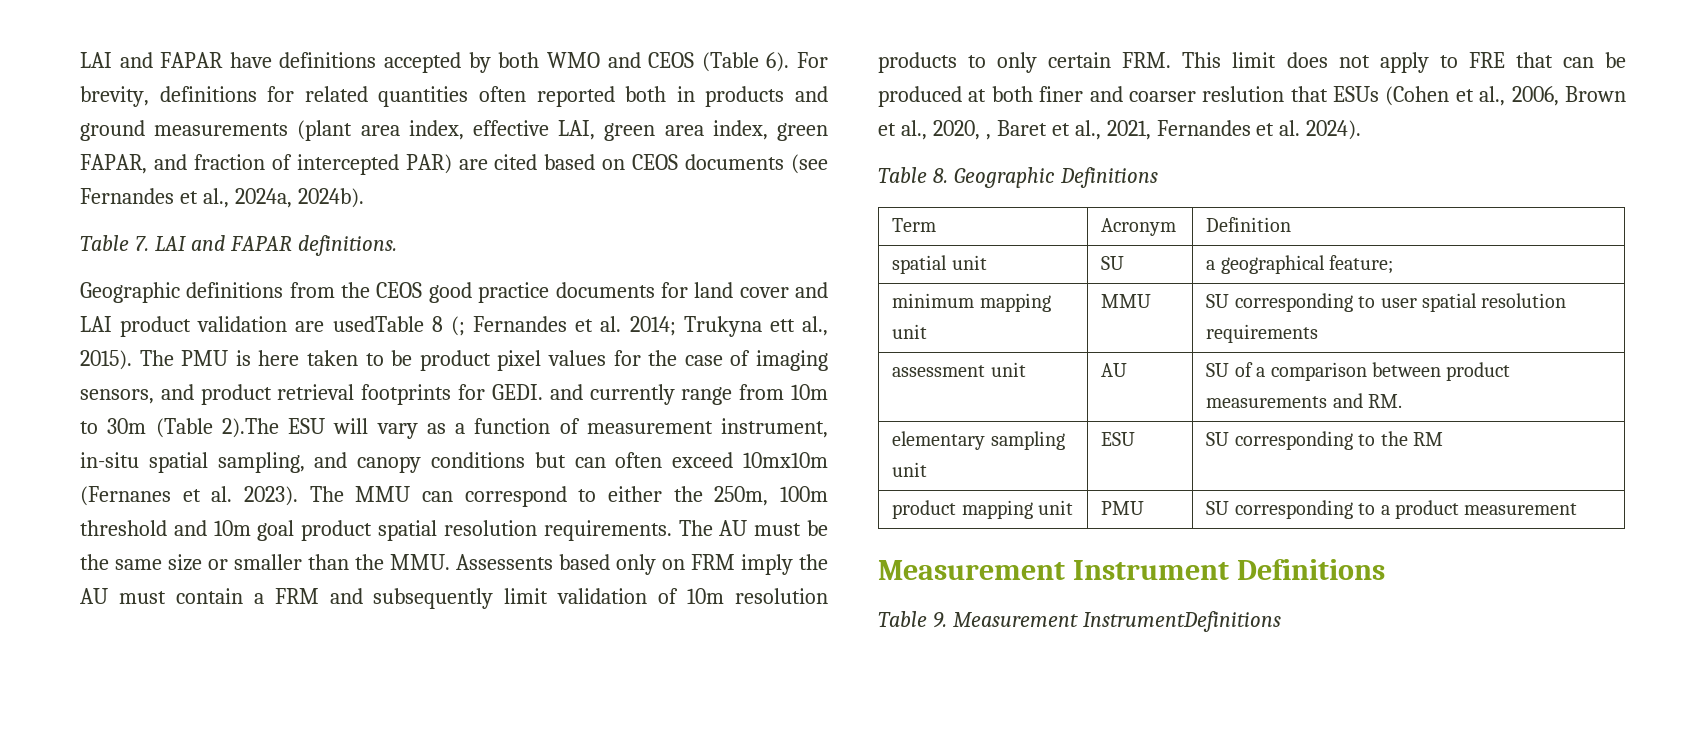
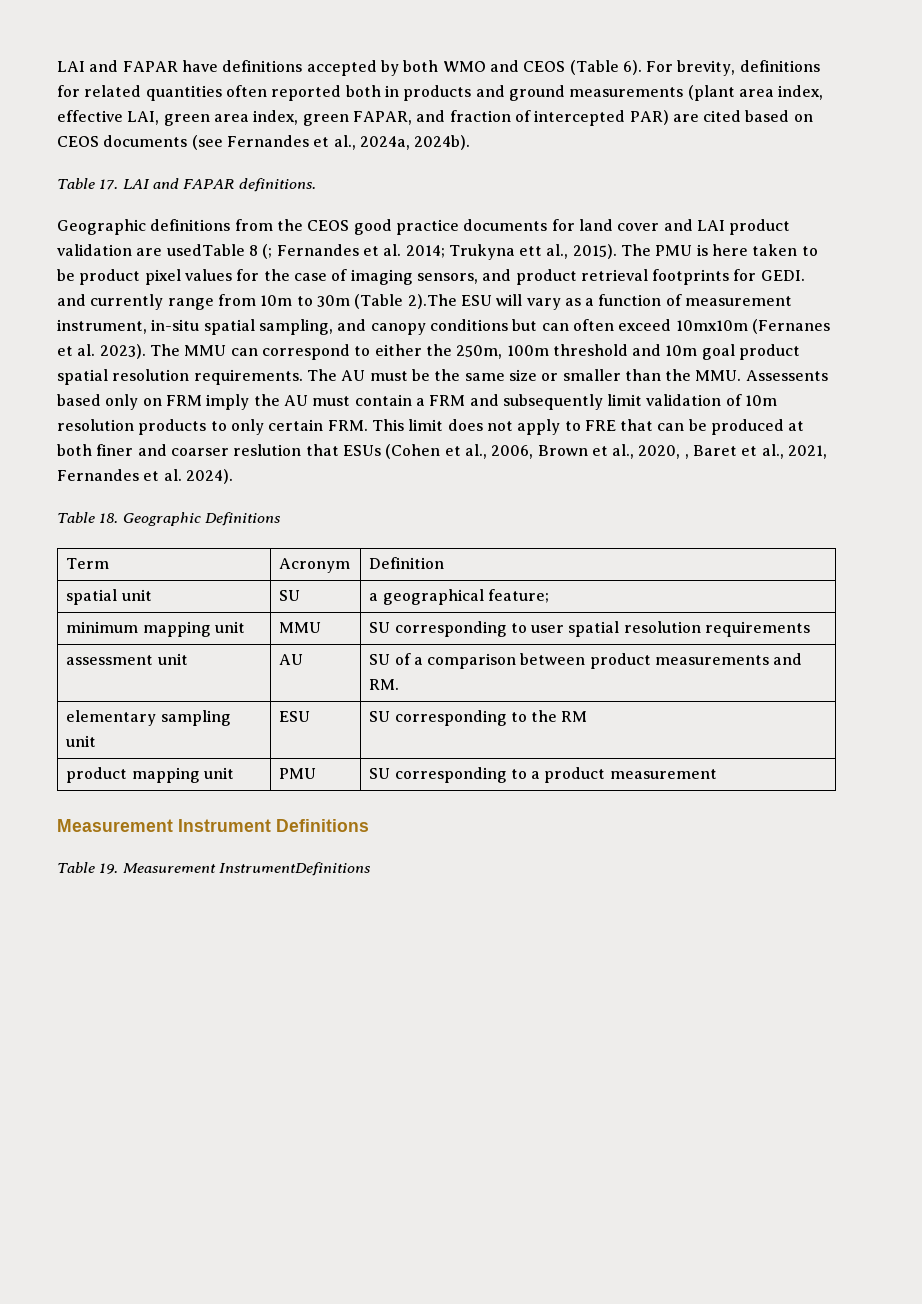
[134,236,149,251] 7. -> [99,179,119,190] 17.
[932,168,948,183] 8. -> [99,513,119,523] 18.
[932,612,947,628] 9. -> [99,863,119,874] 19.

